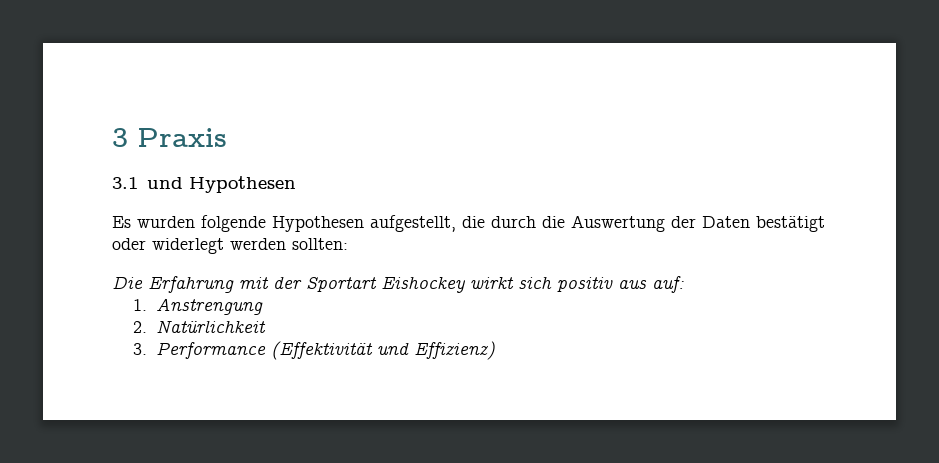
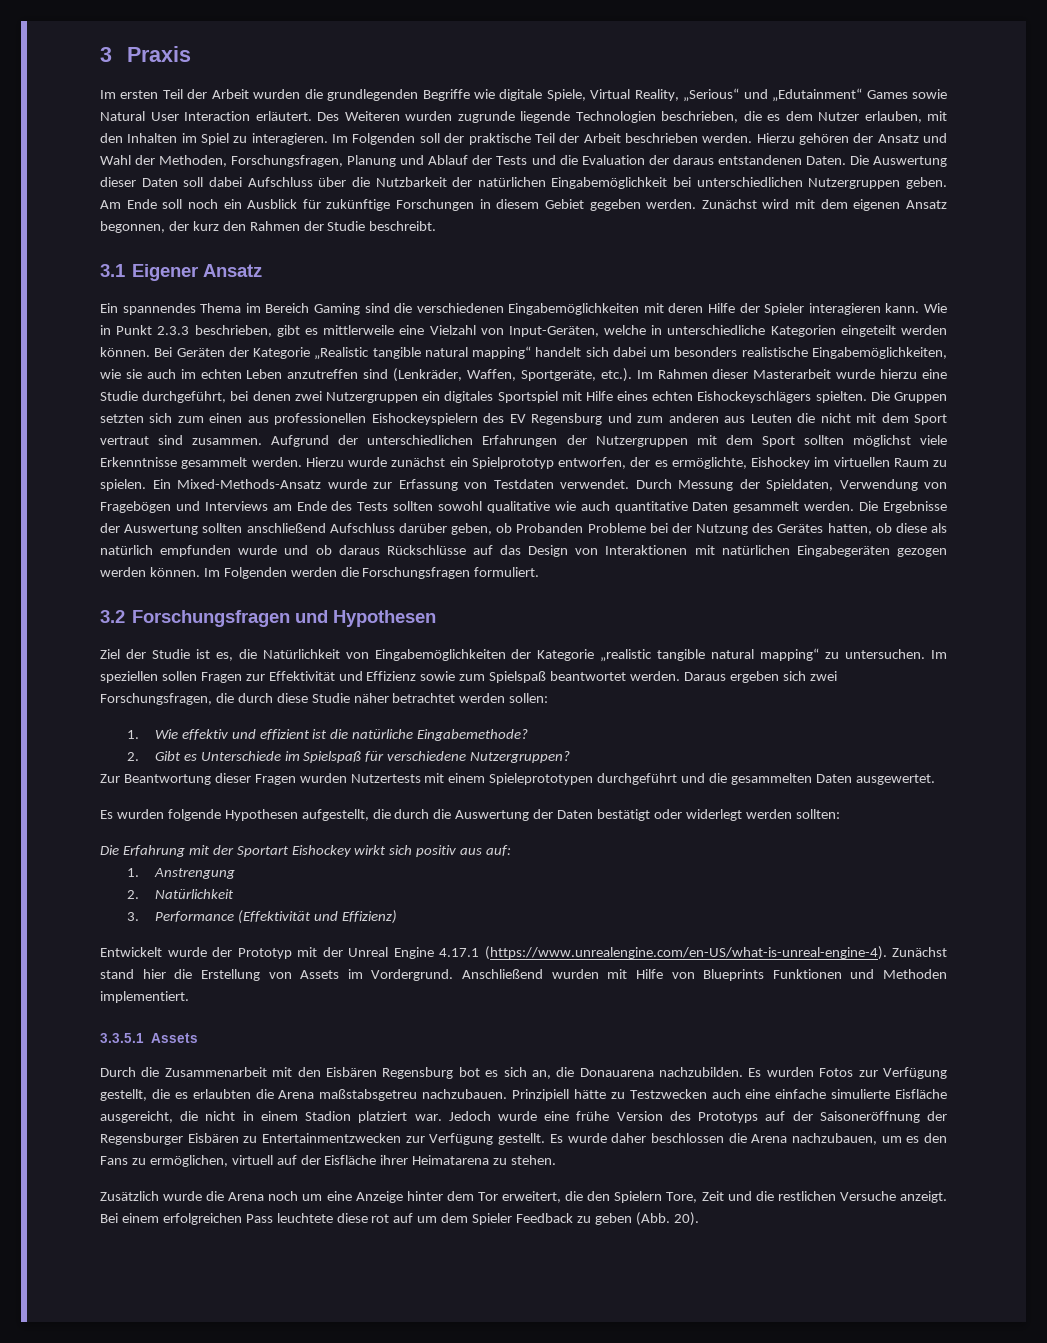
[112,176,296,193] 3.1 und Hypothesen -> [100,88,948,102] [100,111,947,123] [100,133,948,145] [100,155,947,167] [100,177,947,189] [100,199,948,211] [100,221,437,233] [100,264,263,281] [100,303,948,315] [100,325,947,337] [100,346,947,360] [100,368,948,382] [100,391,947,403] [100,413,948,425] [100,435,947,447] [100,457,947,469] [100,479,947,491] [100,501,947,513] [100,523,947,535] [100,545,947,557] [100,567,540,579] [100,610,437,627] [100,648,948,662] [100,671,837,683] [100,693,549,705] [127,729,529,741] [127,751,571,763] [100,773,935,785] Im ersten Teil der Arbeit wurden die grundlegenden Begriffe wie digitale Spiele, Virtual Reality, „Serious“ und „Edutainment“ Games sowie Natural User Interaction erläutert. Des Weiteren wurden zugrunde liegende Technologien beschrieben, die es dem Nutzer erlauben, mit den Inhalten im Spiel zu interagieren. Im Folgenden soll der praktische Teil der Arbeit beschrieben werden. Hierzu gehören der Ansatz und Wahl der Methoden, Forschungsfragen, Planung und Ablauf der Tests und die Evaluation der daraus entstandenen Daten. Die Auswertung dieser Daten soll dabei Aufschluss über die Nutzbarkeit der natürlichen Eingabemöglichkeit bei unterschiedlichen Nutzergruppen geben. Am Ende soll noch ein Ausblick für zukünftige Forschungen in diesem Gebiet gegeben werden. Zunächst wird mit dem eigenen Ansatz begonnen, der kurz den Rahmen der Studie beschreibt. // 3.1 Eigener Ansatz // Ein spannendes Thema im Bereich Gaming sind die verschiedenen Eingabemöglichkeiten mit deren Hilfe der Spieler interagieren kann. Wie in Punkt 2.3.3 beschrieben, gibt es mittlerweile eine Vielzahl von Input-Geräten, welche in unterschiedliche Kategorien eingeteilt werden können. Bei Geräten der Kategorie „Realistic tangible natural mapping“ handelt sich dabei um besonders realistische Eingabemöglichkeiten, wie sie auch im echten Leben anzutreffen sind (Lenkräder, Waffen, Sportgeräte, etc.). Im Rahmen dieser Masterarbeit wurde hierzu eine Studie durchgeführt, bei denen zwei Nutzergruppen ein digitales Sportspiel mit Hilfe eines echten Eishockeyschlägers spielten. Die Gruppen setzten sich zum einen aus professionellen Eishockeyspielern des EV Regensburg und zum anderen aus Leuten die nicht mit dem Sport vertraut sind zusammen. Aufgrund der unterschiedlichen Erfahrungen der Nutzergruppen mit dem Sport sollten möglichst viele Erkenntnisse gesammelt werden. Hierzu wurde zunächst ein Spielprototyp entworfen, der es ermöglichte, Eishockey im virtuellen Raum zu spielen. Ein Mixed-Methods-Ansatz wurde zur Erfassung von Testdaten verwendet. Durch Messung der Spieldaten, Verwendung von Fragebögen und Interviews am Ende des Tests sollten sowohl qualitative wie auch quantitative Daten gesammelt werden. Die Ergebnisse der Auswertung sollten anschließend Aufschluss darüber geben, ob Probanden Probleme bei der Nutzung des Gerätes hatten, ob diese als natürlich empfunden wurde und ob daraus Rückschlüsse auf das Design von Interaktionen mit natürlichen Eingabegeräten gezogen werden können. Im Folgenden werden die Forschungsfragen formuliert. // 3.2 Forschungsfragen und Hypothesen // Ziel der Studie ist es, die Natürlichkeit von Eingabemöglichkeiten der Kategorie „realistic tangible natural mapping“ zu untersuchen. Im speziellen sollen Fragen zur Effektivität und Effizienz sowie zum Spielspaß beantwortet werden. Daraus ergeben sich zwei Forschungsfragen, die durch diese Studie näher betrachtet werden sollen: // 1. Wie effektiv und effizient ist die natürliche Eingabemethode? // 2. Gibt es Unterschiede im Spielspaß für verschiedene Nutzergruppen? // Zur Beantwortung dieser Fragen wurden Nutzertests mit einem Spieleprototypen durchgeführt und die gesammelten Daten ausgewertet.
(496, 350) none -> [100,946,947,960] [100,969,947,981] [100,991,189,1003] [100,1033,199,1043] [100,1067,948,1079] [100,1089,947,1101] [100,1111,947,1123] [100,1133,947,1145] [100,1155,557,1167] [100,1191,947,1203] [100,1212,699,1226] // Entwickelt wurde der Prototyp mit der Unreal Engine 4.17.1 (https://www.unrealengine.com/en-US/what-is-unreal-engine-4). Zunächst stand hier die Erstellung von Assets im Vordergrund. Anschließend wurden mit Hilfe von Blueprints Funktionen und Methoden implementiert. // 3.3.5.1 Assets // Durch die Zusammenarbeit mit den Eisbären Regensburg bot es sich an, die Donauarena nachzubilden. Es wurden Fotos zur Verfügung gestellt, die es erlaubten die Arena maßstabsgetreu nachzubauen. Prinzipiell hätte zu Testzwecken auch eine einfache simulierte Eisfläche ausgereicht, die nicht in einem Stadion platziert war. Jedoch wurde eine frühe Version des Prototyps auf der Saisoneröffnung der Regensburger Eisbären zu Entertainmentzwecken zur Verfügung gestellt. Es wurde daher beschlossen die Arena nachzubauen, um es den Fans zu ermöglichen, virtuell auf der Eisfläche ihrer Heimatarena zu stehen. // Zusätzlich wurde die Arena noch um eine Anzeige hinter dem Tor erweitert, die den Spielern Tore, Zeit und die restlichen Versuche anzeigt. Bei einem erfolgreichen Pass leuchtete diese rot auf um dem Spieler Feedback zu geben (Abb. 20).

